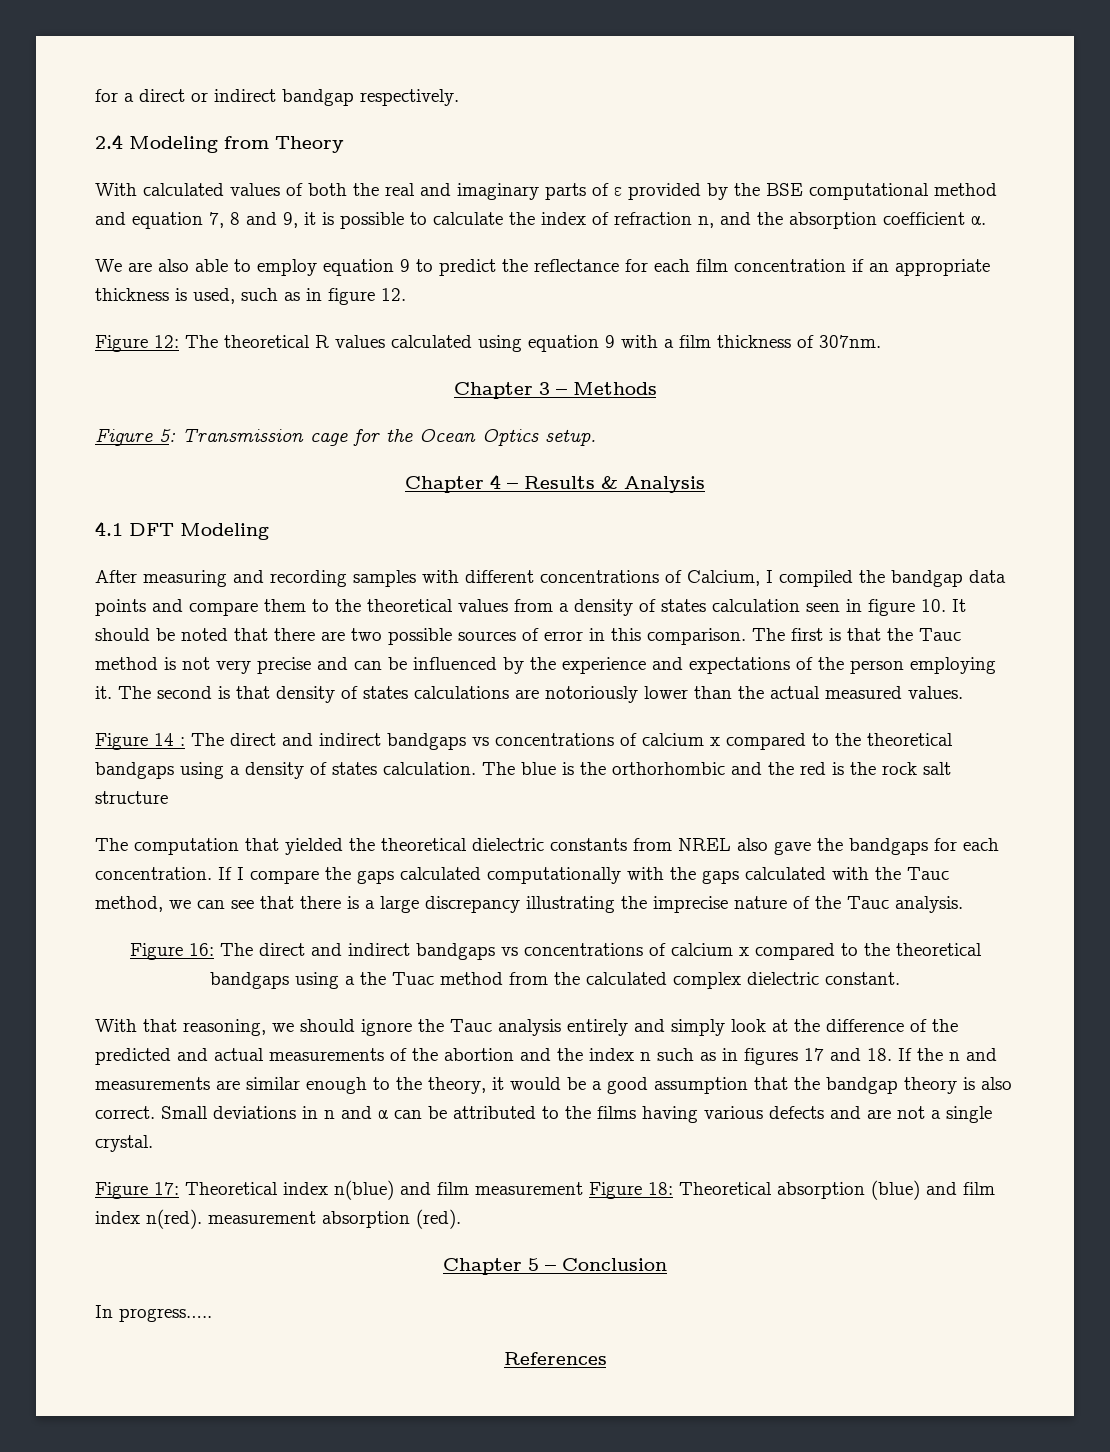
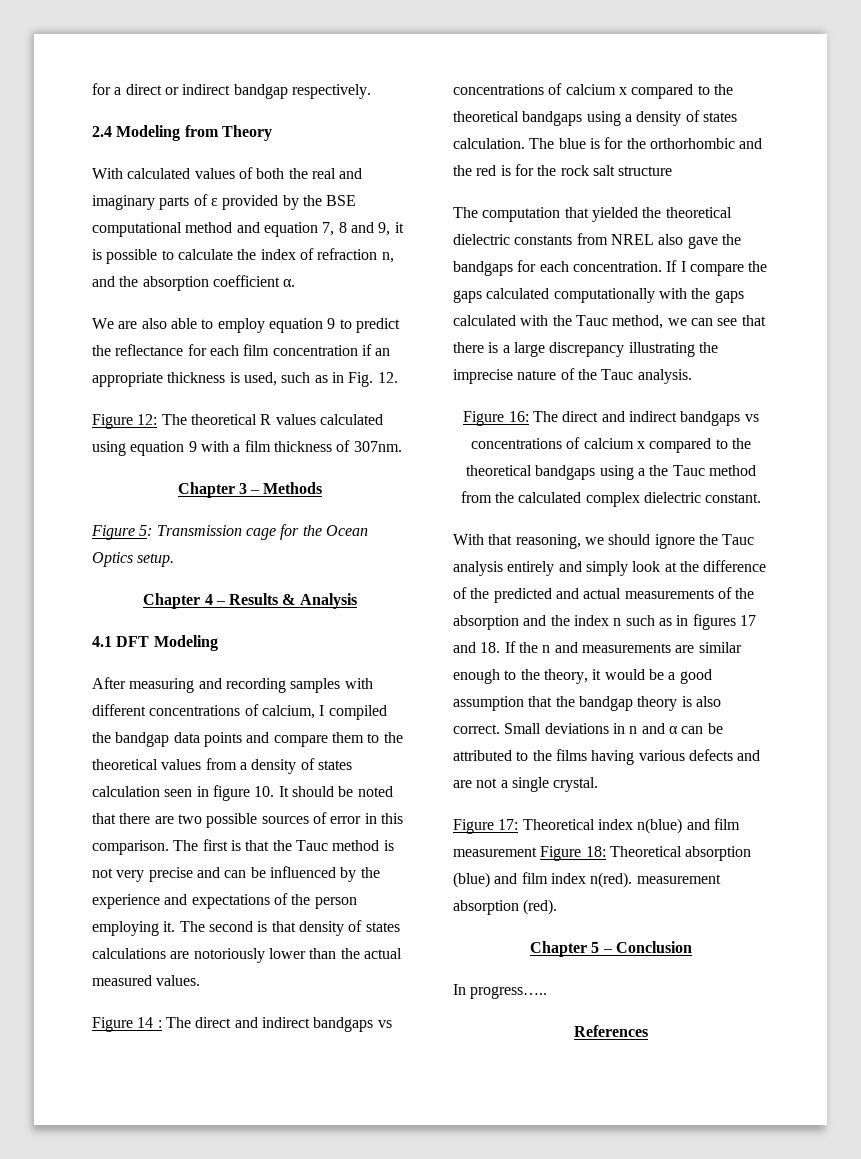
[328,288,375,305] figure -> [348,372,374,387] Fig.
[687,570,760,586] Calcium, -> [261,705,315,719] calcium,
(574, 768) none -> [604,137,624,149] for
(844, 768) none -> [514,164,534,176] for
[392,972,434,985] Tuac -> [672,465,705,476] Tauc
[444,1048,514,1061] abortion -> [453,615,519,630] absorption

